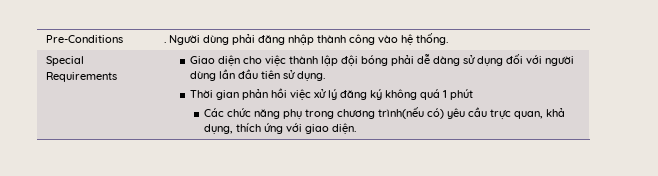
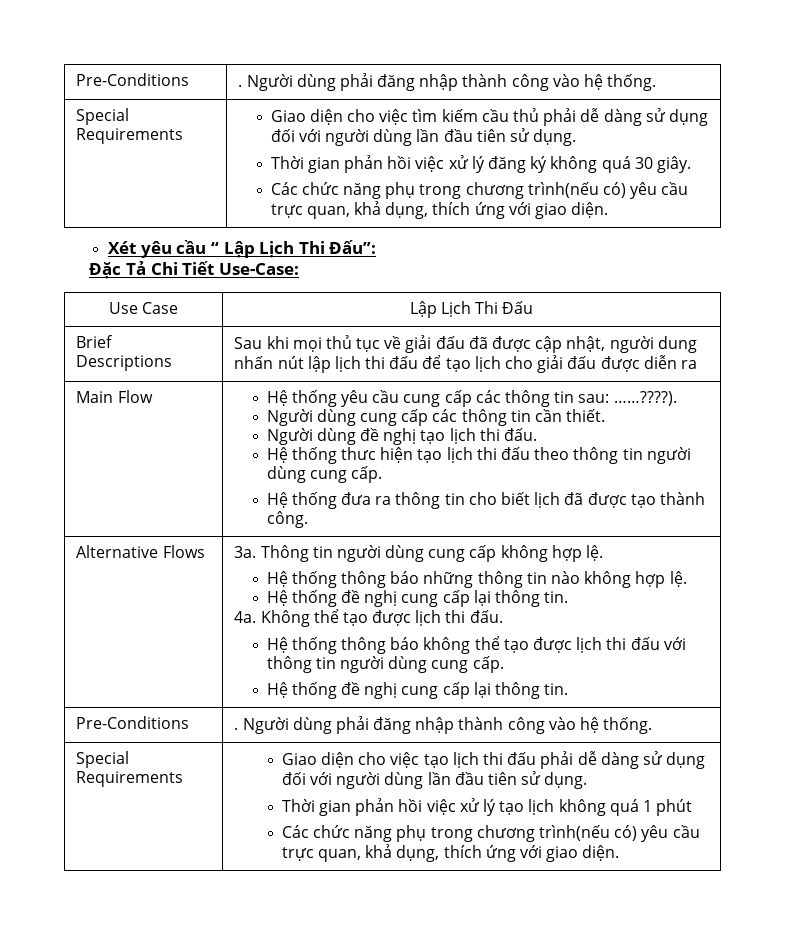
[288,55,388,66] thành lập đội bóng -> [412,108,539,122] tìm kiếm cầu thủ
(440, 94) none -> [634,156,691,173] [270,182,689,199] [270,201,609,219] [108,240,377,258] [89,261,299,279] [108,302,179,314] [409,301,534,318] [76,335,114,348] [76,355,173,371] [234,335,697,353] [234,355,697,373] [76,390,153,403] [266,390,677,407] [266,409,606,426] [266,428,537,445] [266,447,691,464] [266,466,383,483] [266,492,705,509] [266,511,308,528] [76,545,205,558] [234,545,603,562] [266,571,687,588] [266,590,569,607] [234,609,503,627] [266,636,686,654] [266,656,504,673] [266,682,569,699] [76,716,190,729] [234,716,653,734] [76,751,130,768] [76,771,184,787] [281,751,706,769] [281,771,588,789] [281,798,639,816] 30 giây. // Các chức năng phụ trong chương trình(nếu có) yêu cầu trực quan, khả dụng, thích ứng với giao diện. // Xét yêu cầu “ Lập Lịch Thi Đấu”: // Đặc Tả Chi Tiết Use-Case: // Use Case | Lập Lịch Thi Đấu // Brief Descriptions | Sau khi mọi thủ tục về giải đấu đã được cập nhật, người dung nhấn nút lập lịch thi đấu để tạo lịch cho giải đấu được diễn ra // Main Flow | Hệ thống yêu cầu cung cấp các thông tin sau: ……????). // Người dùng cung cấp các thông tin cần thiết. // Người dùng đề nghị tạo lịch thi đấu. // Hệ thống thưc hiện tạo lịch thi đấu theo thông tin người dùng cung cấp. // Hệ thống đưa ra thông tin cho biết lịch đã được tạo thành công. // Alternative Flows | 3a. Thông tin người dùng cung cấp không hợp lệ. // Hệ thống thông báo những thông tin nào không hợp lệ. // Hệ thống đề nghị cung cấp lại thông tin. // 4a. Không thể tạo được lịch thi đấu. // Hệ thống thông báo không thể tạo được lịch thi đấu với thông tin người dùng cung cấp. // Hệ thống đề nghị cung cấp lại thông tin. // Pre-Conditions | . Người dùng phải đăng nhập thành công vào hệ thống. // Special Requirements | Giao diện cho việc tạo lịch thi đấu phải dễ dàng sử dụng đối với người dùng lần đầu tiên sử dụng. // Thời gian phản hồi việc xử lý tạo lịch không quá

